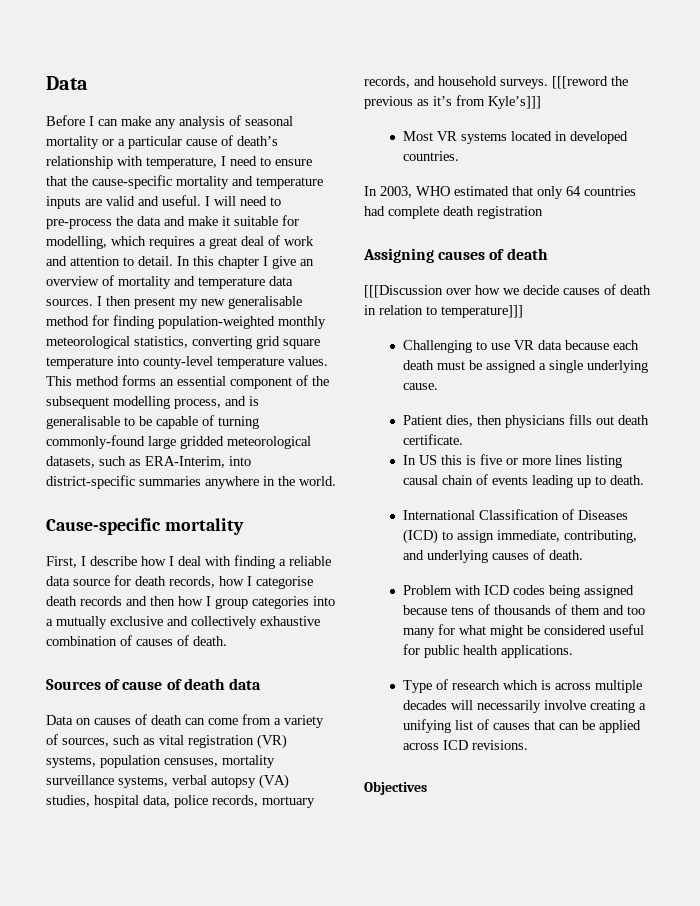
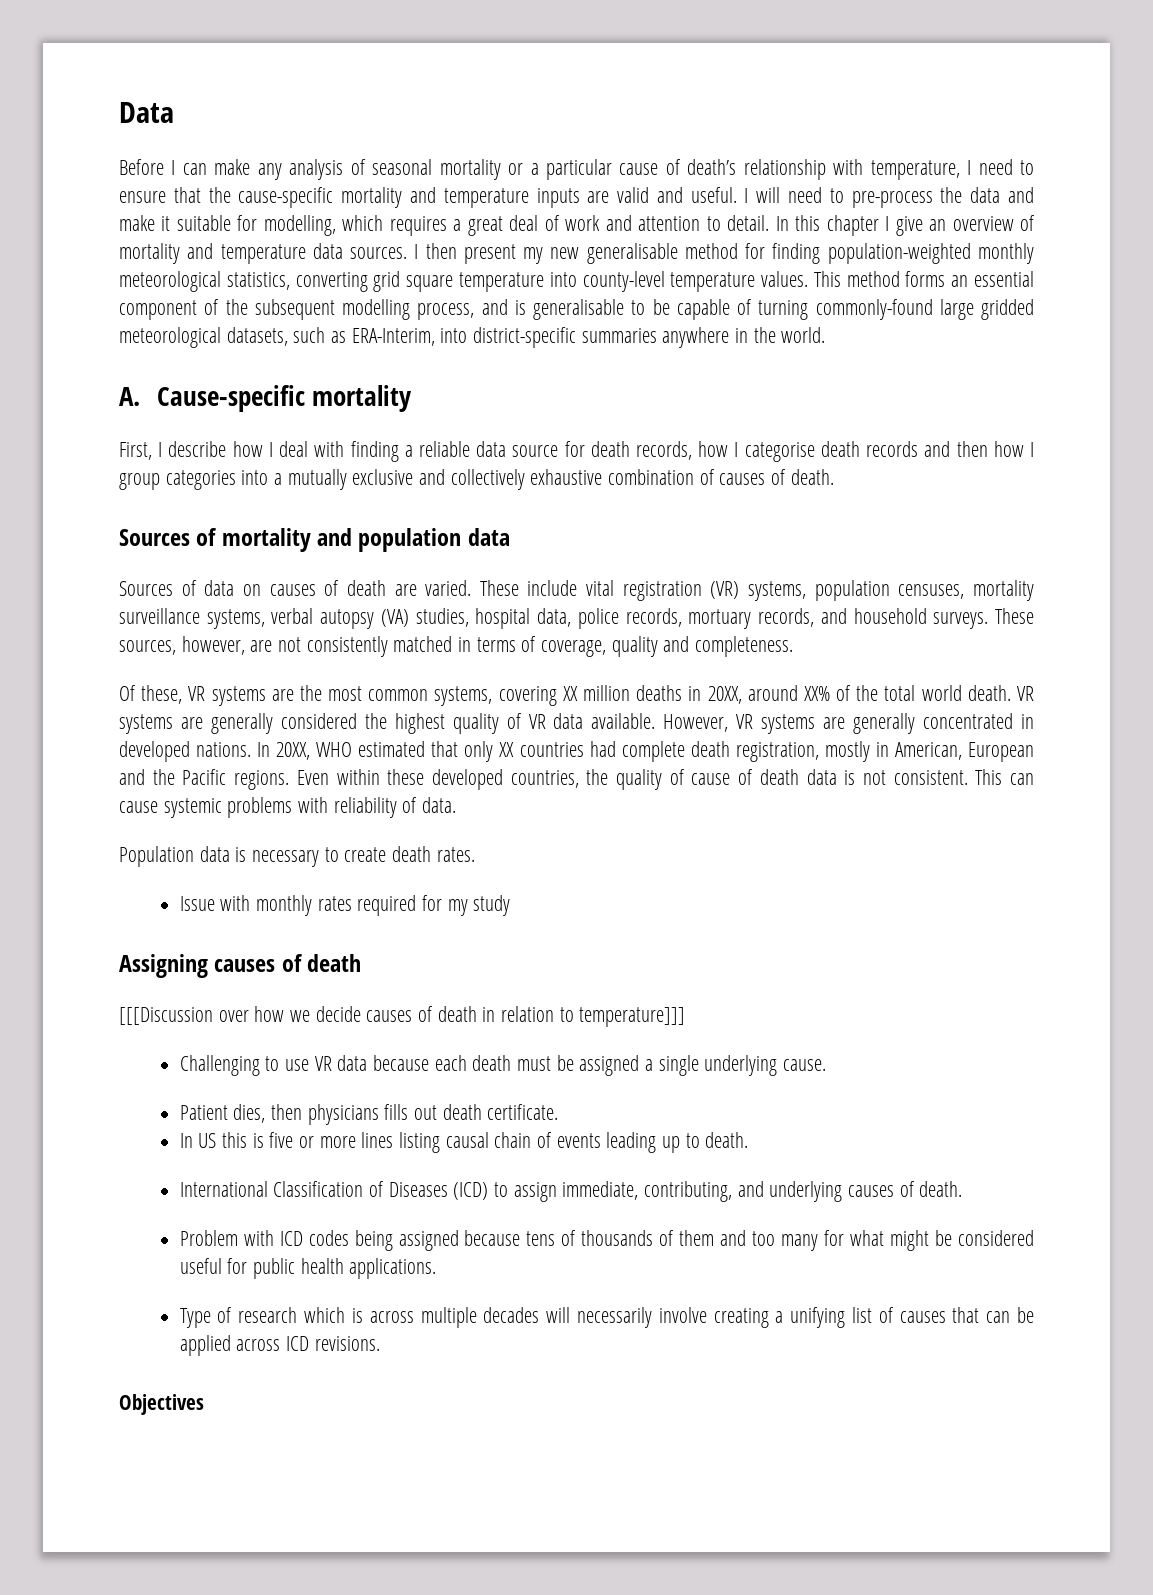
(336, 481) none -> [119,387,140,406] A.
[122,678,261,690] [46,714,324,728] [46,734,155,747] cause of death data // Data on causes of death can come from a variety of sources, such as -> [221,528,510,552] [119,580,578,596] mortality and population data // Sources of data on causes of death are varied. These include
[552,76,628,89] [364,95,541,109] [402,131,628,144] [402,151,459,161] [364,186,412,198] [[[reword the previous as it’s from Kyle’s]]] // Most VR systems located in developed countries. // In 2003, -> [995,608,1034,624] [119,636,794,657] [119,685,1034,706] [119,713,1035,734] [119,741,311,762] These sources, however, are not consistently matched in terms of coverage, quality and completeness. // Of these, VR systems are the most common systems, covering XX million deaths in 20XX, around XX% of the total world death. VR systems are generally considered the highest quality of VR data available. However, VR systems are generally concentrated in developed nations. In 20XX,
[566,186,581,196] 64 -> [499,742,515,757] XX
[477,206,543,219] registration -> [735,741,1034,762] [119,769,1035,790] [119,797,457,818] [119,846,475,867] [179,895,511,916] registration, mostly in American, European and the Pacific regions. Even within these developed countries, the quality of cause of death data is not consistent. This can cause systemic problems with reliability of data. // Population data is necessary to create death rates. // Issue with monthly rates required for my study

